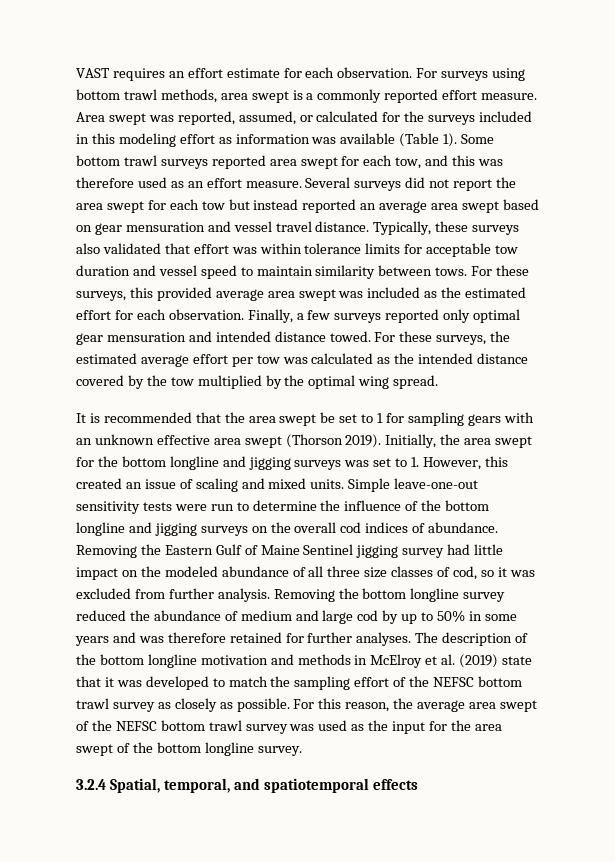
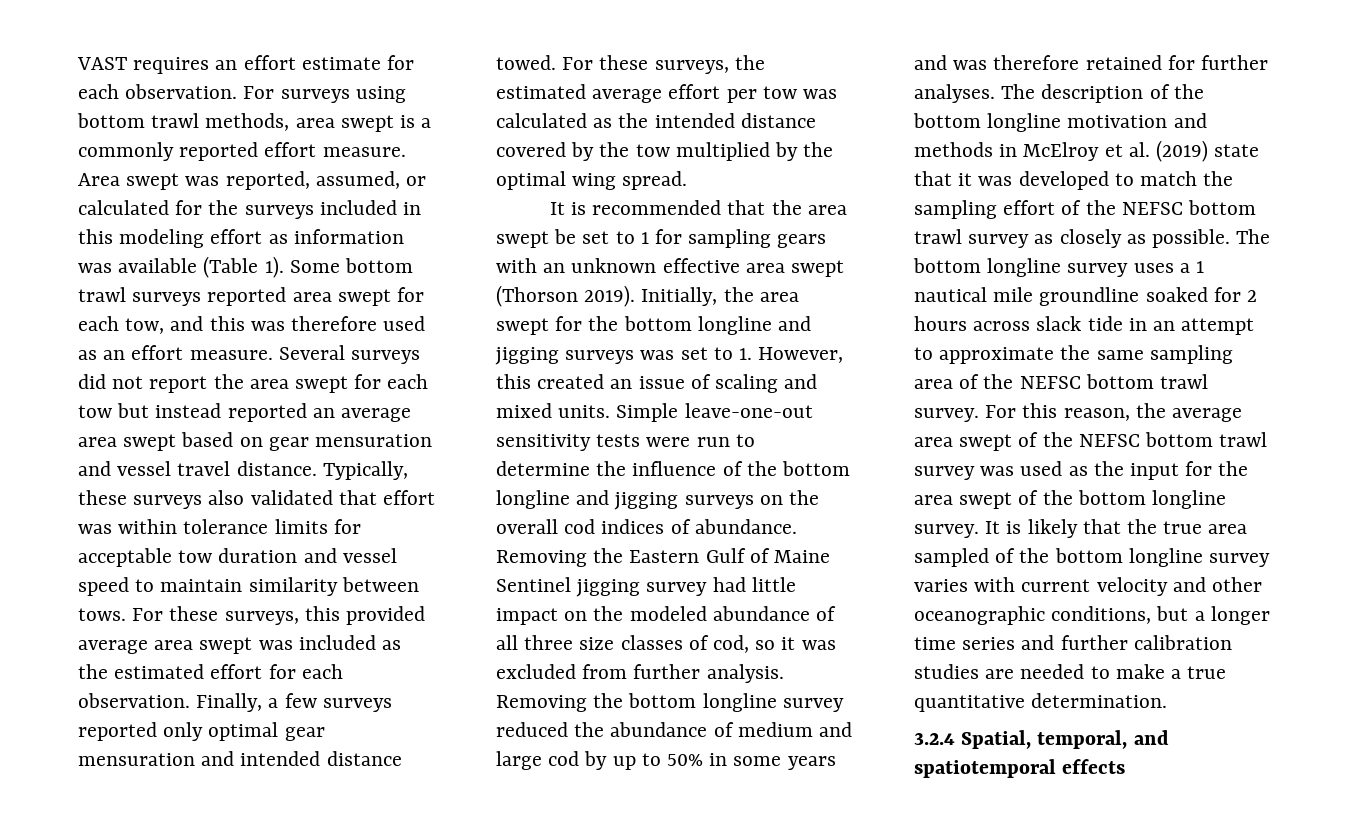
(290, 705) none -> [1236,229,1271,244] [913,258,1205,277] [914,287,1258,306] [914,316,1255,335] [914,345,1233,364] [914,374,1209,389] [914,408,979,422] The bottom longline survey uses a 1 nautical mile groundline soaked for 2 hours across slack tide in an attempt to approximate the same sampling area of the NEFSC bottom trawl survey.
(302, 751) none -> [985,519,1248,538] [914,548,1271,567] [914,577,1263,596] [914,606,1270,625] [914,635,1232,650] [914,664,1227,679] [914,693,1168,712] It is likely that the true area sampled of the bottom longline survey varies with current velocity and other oceanographic conditions, but a longer time series and further calibration studies are needed to make a true quantitative determination.

